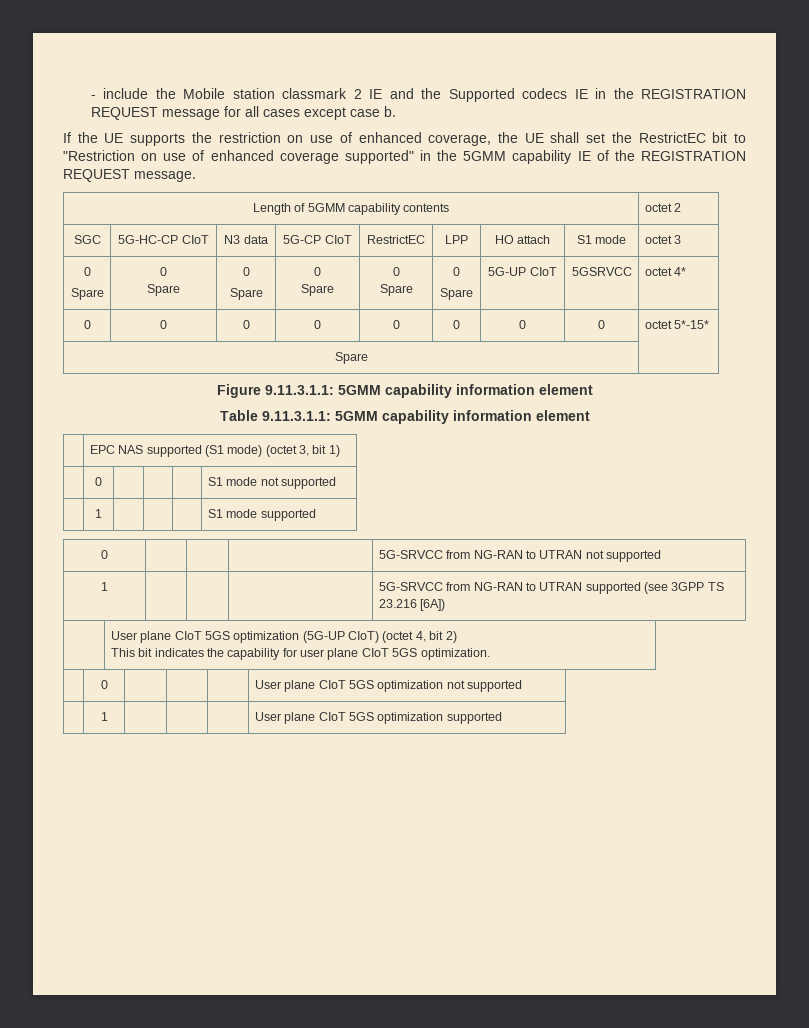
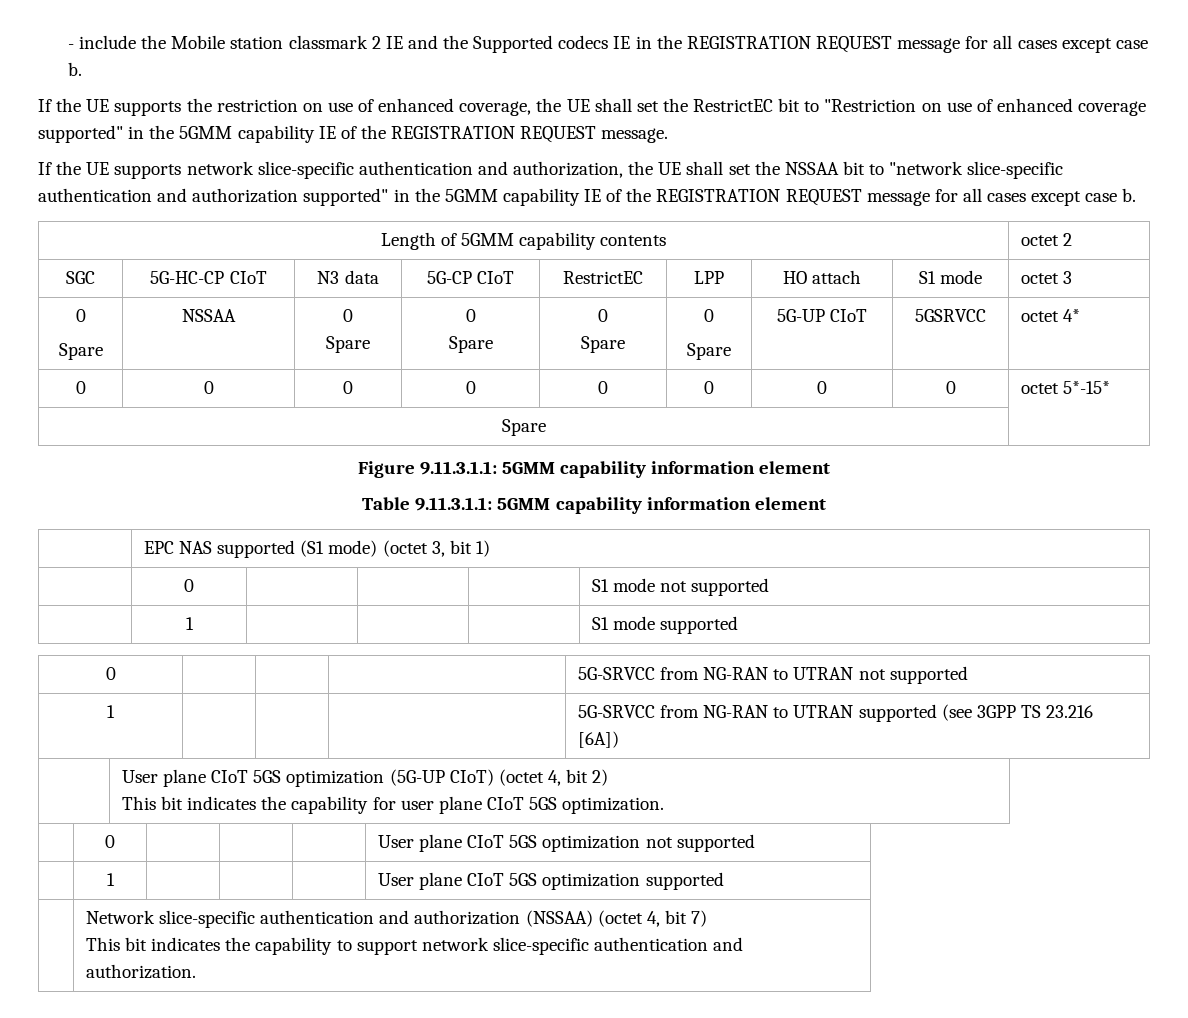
(196, 176) none -> [38,161,1064,179] [38,188,1137,206] // If the UE supports network slice-specific authentication and authorization, the UE shall set the NSSAA bit to "network slice-specific authentication and authorization supported" in the 5GMM capability IE of the REGISTRATION REQUEST message for all cases except case b.
[160,267,167,276] [147,284,180,296] 0 // Spare -> [181,309,236,322] NSSAA
(502, 718) none -> [85,910,708,928] [85,937,744,955] [85,964,196,979] // | Network slice-specific authentication and authorization (NSSAA) (octet 4, bit 7) // This bit indicates the capability to support network slice-specific authentication and authorization.

